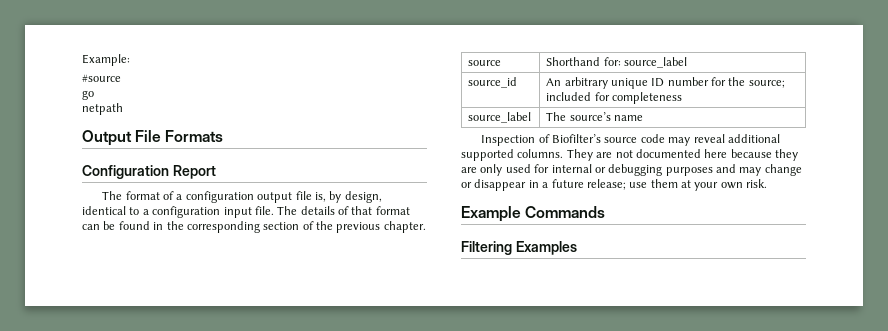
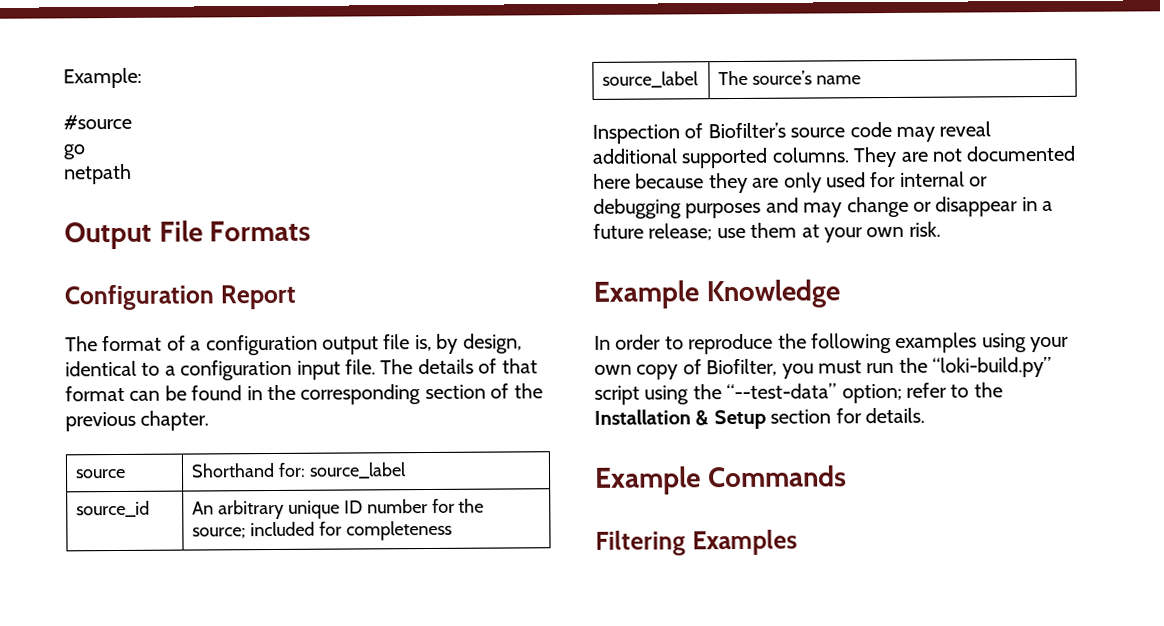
(768, 183) none -> [593,279,840,309] [594,332,1070,355] [594,356,1053,380] [594,382,1003,405] [594,407,925,430] // Example Knowledge // In order to reproduce the following examples using your own copy of Biofilter, you must run the “loki-build.py” script using the “--test-data” option; refer to the Installation & Setup section for details.

